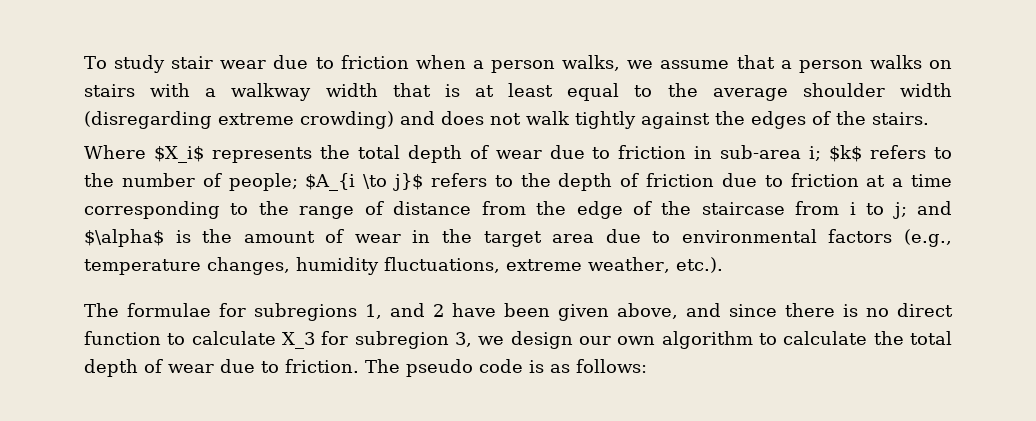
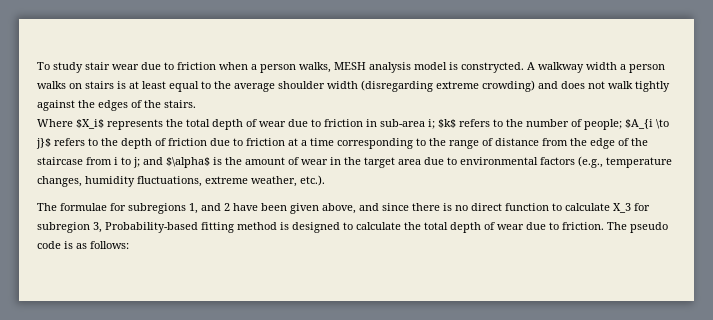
[627,55,775,69] we assume that -> [334,62,617,73] MESH analysis model is constrycted. A walkway width
[150,83,431,101] with a walkway width that -> (114, 85) none
[478,331,753,349] we design our own algorithm -> [105,222,340,233] Probability-based fitting method is designed

